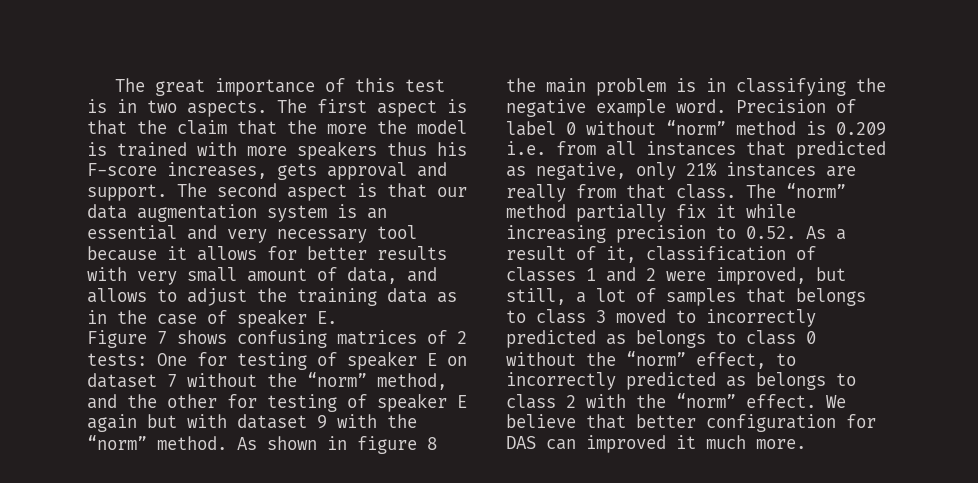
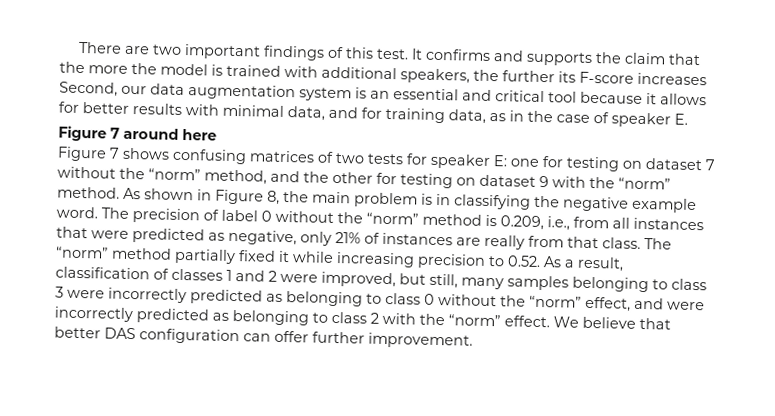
[114,78,445,96] [87,99,467,117] [87,120,127,135] The great importance of this test is in two aspects. The first aspect is that -> [77,41,593,66] There are two important findings of this test. It confirms and supports
[247,141,467,160] [87,162,447,180] [87,183,427,201] more speakers thus his F-score increases, gets approval and support. The second aspect is that -> [321,66,707,86] [59,81,118,97] additional speakers, the further its F-score increases Second,
[227,229,367,243] very necessary -> [495,90,545,103] critical
[137,267,437,285] [87,288,427,306] very small amount of data, and allows to adjust the training data -> [222,104,486,124] minimal data, and for training data,
(337, 317) none -> [58,125,217,142] // Figure 7 around here
[457,331,467,344] [87,351,437,370] 2 tests: One for testing of speaker E -> [335,152,620,172] two tests for speaker E: one for testing
[347,393,467,412] [87,414,227,432] of speaker E again but with -> [456,177,476,186] on
[357,436,437,454] figure 8 -> [215,189,280,205] Figure 8,
[736,99,826,113] Precision -> [101,207,200,224] The precision
(656, 128) none -> [337,212,363,224] the
[836,122,886,136] [506,141,546,155] 0.209 i.e. -> [500,215,570,231] 0.209, i.e.,
(786, 148) none -> [91,230,129,239] were
(717, 169) none -> [364,232,380,244] of
[676,204,706,218] fix -> [238,250,276,262] fixed
[506,246,636,263] result of it, -> [577,256,624,272] result,
[576,288,866,306] a lot of samples that belongs -> [461,275,649,293] many samples belonging
[616,309,816,327] [506,330,706,348] moved to incorrectly predicted as belongs -> [67,287,363,307] were incorrectly predicted as belonging
[776,353,796,366] [506,372,826,390] to incorrectly predicted as belongs -> [634,297,705,311] [54,306,309,326] and were incorrectly predicted as belonging
[706,414,876,432] [506,435,806,453] configuration for DAS can improved it much more. -> [104,327,473,349] DAS configuration can offer further improvement.

